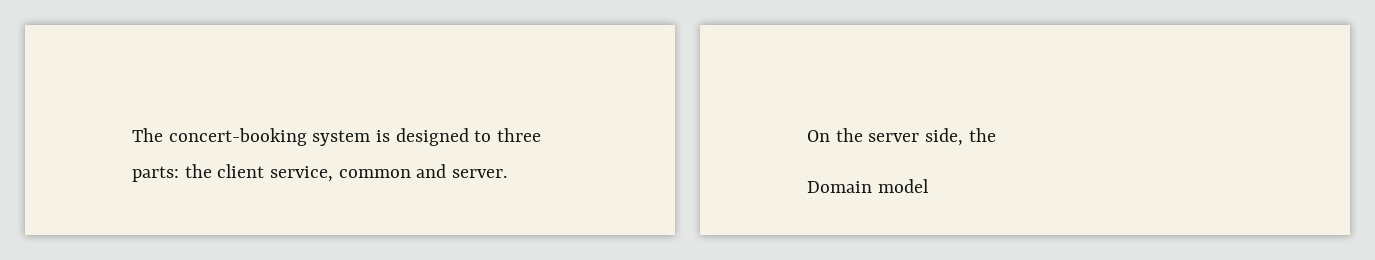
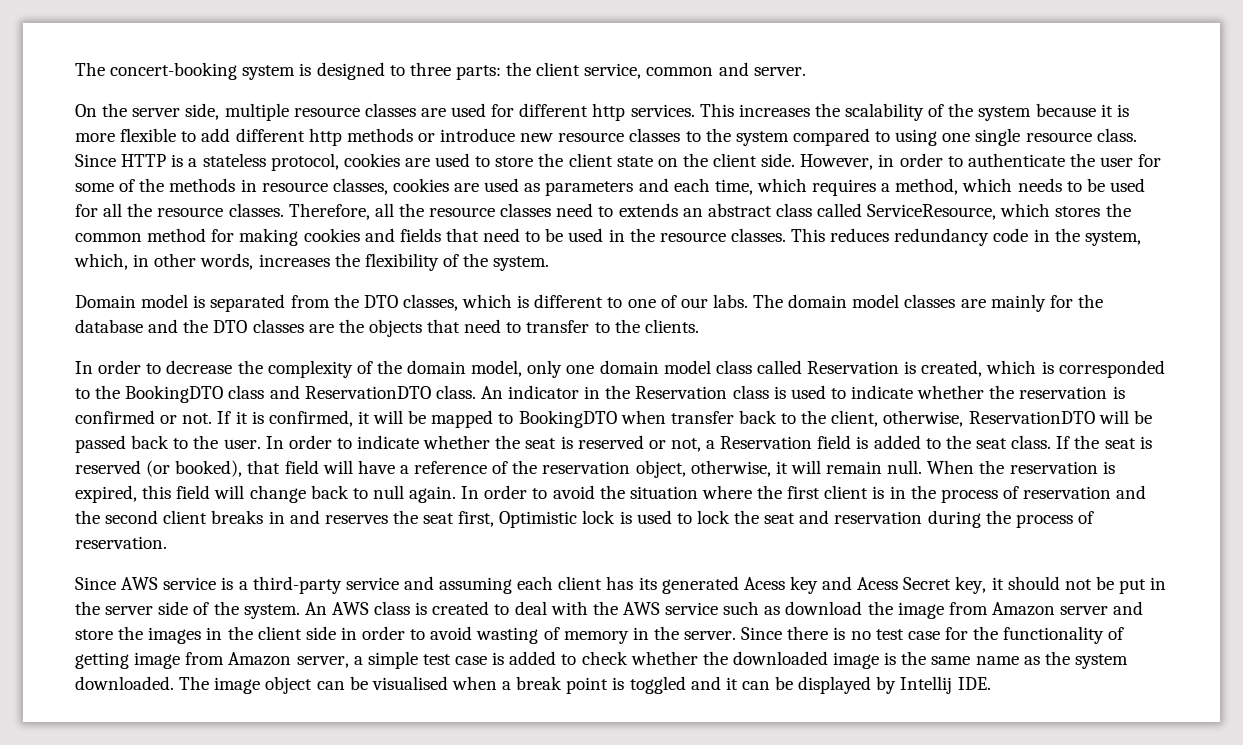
[968,128,996,142] [807,179,929,193] the // Domain model -> [224,103,1129,121] [75,128,1137,146] [75,153,1162,171] [75,178,1145,196] [75,203,1131,220] [75,228,1141,246] [74,253,550,271] [75,294,1103,312] [75,319,699,337] [75,360,1165,378] [75,385,1125,403] [75,410,1152,428] [75,435,1152,453] [75,460,1115,478] [75,485,1147,503] [75,510,1094,528] [75,536,167,549] [75,576,1167,594] [75,601,1144,619] [75,626,1125,644] [75,651,1128,669] [75,676,991,694] multiple resource classes are used for different http services. This increases the scalability of the system because it is more flexible to add different http methods or introduce new resource classes to the system compared to using one single resource class. Since HTTP is a stateless protocol, cookies are used to store the client state on the client side. However, in order to authenticate the user for some of the methods in resource classes, cookies are used as parameters and each time, which requires a method, which needs to be used for all the resource classes. Therefore, all the resource classes need to extends an abstract class called ServiceResource, which stores the common method for making cookies and fields that need to be used in the resource classes. This reduces redundancy code in the system, which, in other words, increases the flexibility of the system. // Domain model is separated from the DTO classes, which is different to one of our labs. The domain model classes are mainly for the database and the DTO classes are the objects that need to transfer to the clients. // In order to decrease the complexity of the domain model, only one domain model class called Reservation is created, which is corresponded to the BookingDTO class and ReservationDTO class. An indicator in the Reservation class is used to indicate whether the reservation is confirmed or not. If it is confirmed, it will be mapped to BookingDTO when transfer back to the client, otherwise, ReservationDTO will be passed back to the user. In order to indicate whether the seat is reserved or not, a Reservation field is added to the seat class. If the seat is reserved (or booked), that field will have a reference of the reservation object, otherwise, it will remain null. When the reservation is expired, this field will change back to null again. In order to avoid the situation where the first client is in the process of reservation and the second client breaks in and reserves the seat first, Optimistic lock is used to lock the seat and reservation during the process of reservation. // Since AWS service is a third-party service and assuming each client has its generated Acess key and Acess Secret key, it should not be put in the server side of the system. An AWS class is created to deal with the AWS service such as download the image from Amazon server and store the images in the client side in order to avoid wasting of memory in the server. Since there is no test case for the functionality of getting image from Amazon server, a simple test case is added to check whether the downloaded image is the same name as the system downloaded. The image object can be visualised when a break point is toggled and it can be displayed by Intellij IDE.

